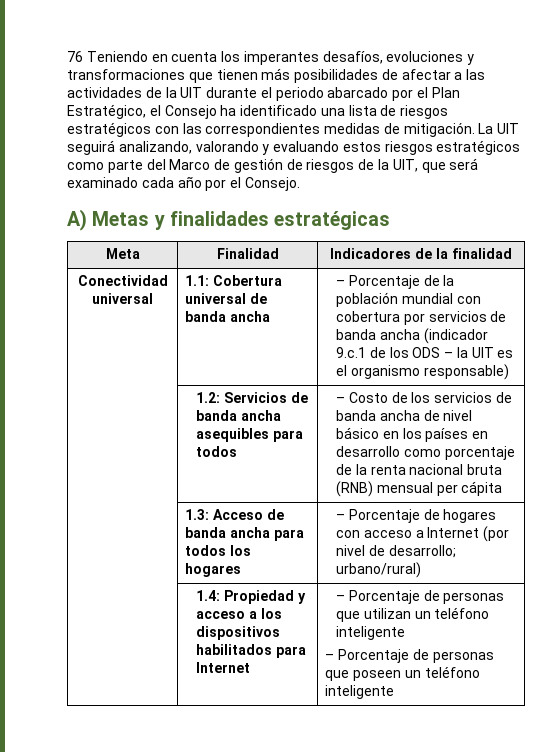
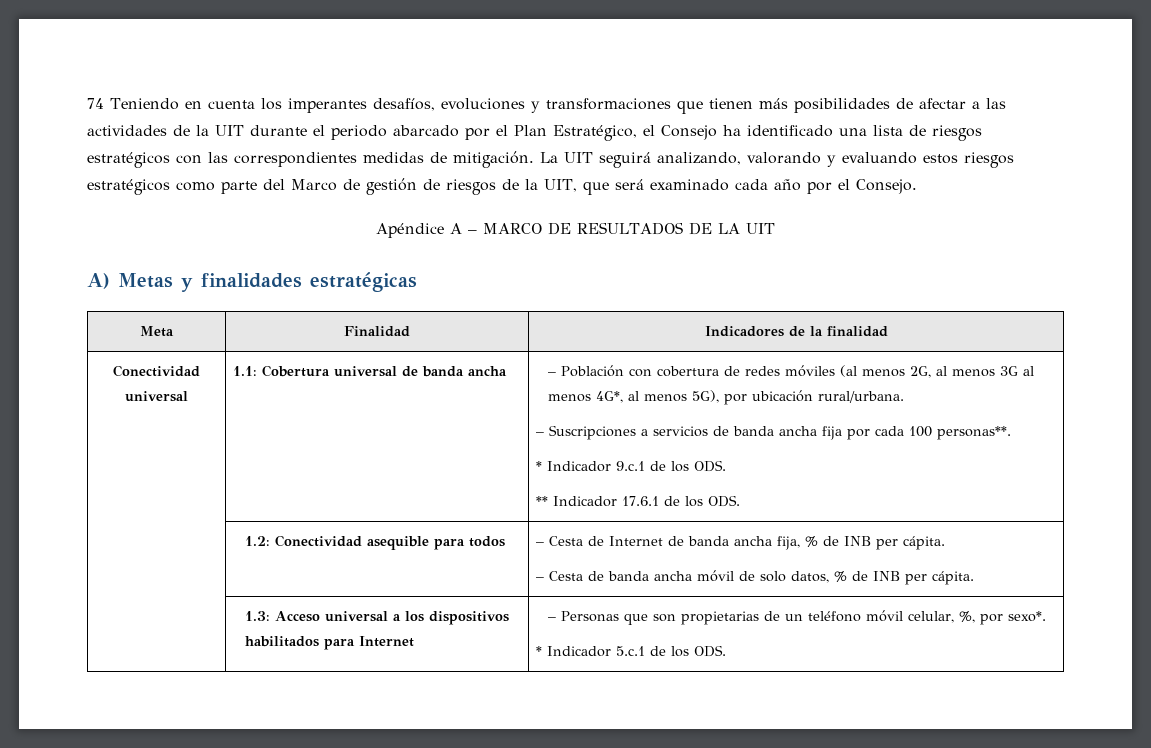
[67,51,83,62] 76 -> [87,98,104,109] 74
(300, 184) none -> [376,222,775,238] // Apéndice A – MARCO DE RESULTADOS DE LA UIT
[348,275,455,289] [335,292,481,307] [335,311,507,325] [335,328,488,344] [335,347,514,358] [335,364,509,380] [195,392,308,403] [195,410,281,421] [195,428,303,442] [195,446,237,457] [335,392,512,403] [335,410,473,421] [335,427,489,442] [335,446,515,460] [335,464,503,475] [335,481,503,497] [185,509,284,520] [185,527,304,541] [185,545,252,556] [185,563,242,577] [335,509,497,523] [335,526,510,542] [335,545,456,558] [335,562,421,578] [195,590,306,604] [195,611,245,619] Porcentaje de la población mundial con cobertura por servicios de banda ancha (indicador 9.c.1 de los ODS – la UIT es el organismo responsable) // | 1.2: Servicios de banda ancha asequibles para todos | – Costo de los servicios de banda ancha de nivel básico en los países en desarrollo como porcentaje de la renta nacional bruta (RNB) mensual per cápita // | 1.3: Acceso de banda ancha para todos los hogares | – Porcentaje de hogares con acceso a Internet (por nivel de desarrollo; urbano/rural) // | 1.4: Propiedad y acceso -> [561,365,1035,378] [548,390,905,405] [535,425,1011,440] [535,460,726,472] [535,495,740,507] [245,535,506,550] [535,536,945,550] [535,570,974,585] [245,611,389,622] Población con cobertura de redes móviles (al menos 2G, al menos 3G al menos 4G*, al menos 5G), por ubicación rural/urbana. // – Suscripciones a servicios de banda ancha fija por cada 100 personas**. // * Indicador 9.c.1 de los ODS. // ** Indicador 17.6.1 de los ODS. // | 1.2: Conectividad asequible para todos | – Cesta de Internet de banda ancha fija, % de INB per cápita. // – Cesta de banda ancha móvil de solo datos, % de INB per cápita. // | 1.3: Acceso universal
[348,590,505,604] [335,607,490,622] [335,626,405,640] [325,649,494,663] [325,666,480,681] [325,685,395,699] Porcentaje de personas que utilizan un teléfono inteligente // – Porcentaje de personas que poseen un teléfono inteligente -> [561,610,1047,625] [535,645,726,657] Personas que son propietarias de un teléfono móvil celular, %, por sexo*. // * Indicador 5.c.1 de los ODS.

